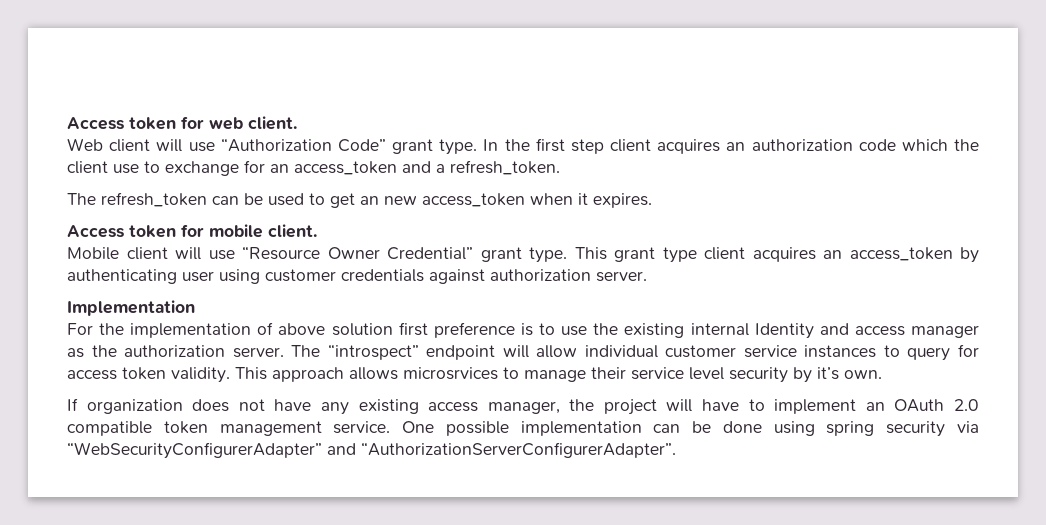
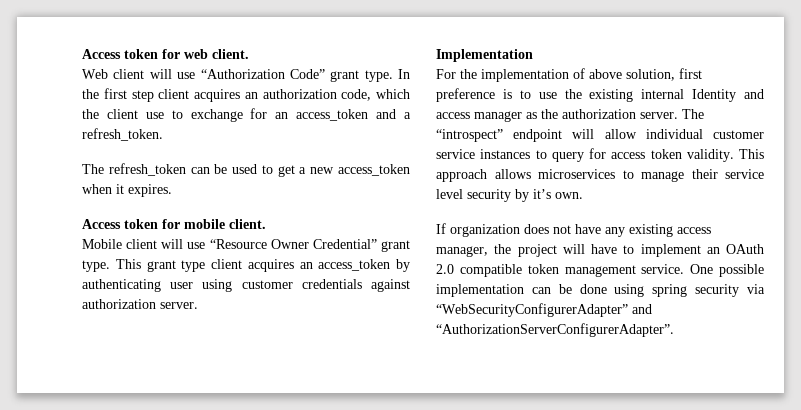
[858,139,896,151] code -> [341,89,372,101] code,
[360,196,379,205] an -> [299,167,307,174] a
[331,323,393,336] solution -> [626,69,675,81] solution,
[403,367,498,380] microsrvices -> [538,169,615,179] microservices

